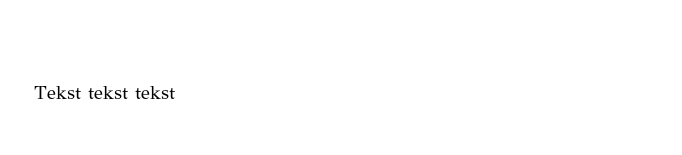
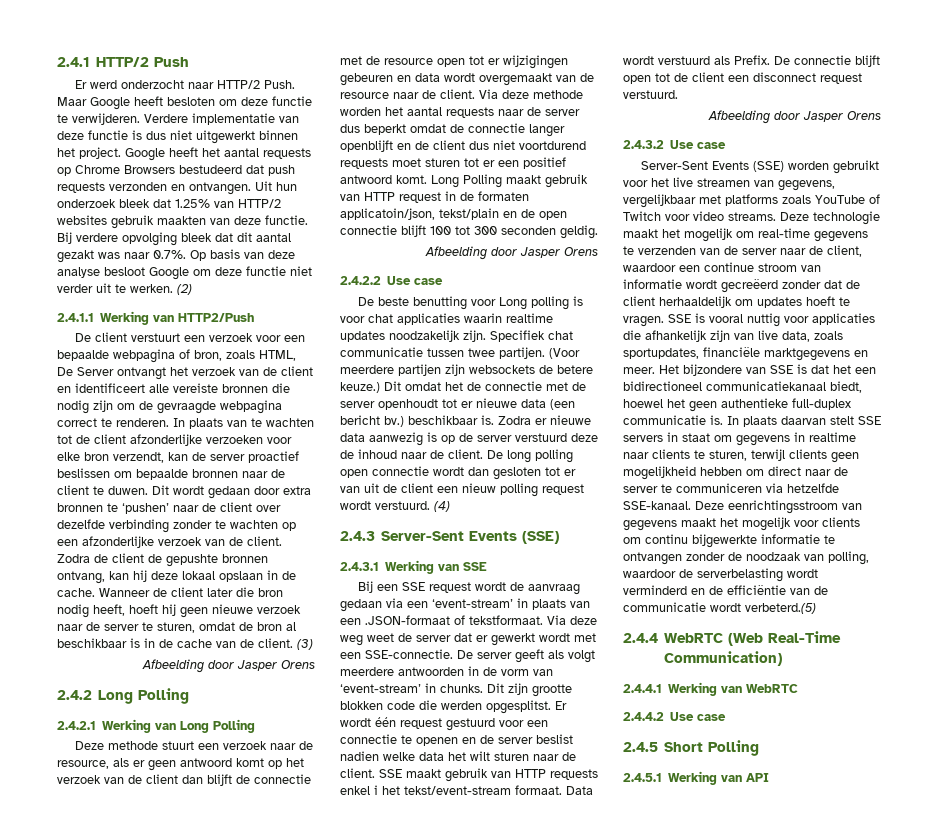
[34,86,175,99] Tekst tekst tekst -> [57,57,190,67] [75,80,296,89] [57,96,312,110] [57,113,299,125] [57,130,298,144] [57,147,311,161] [57,165,295,176] [57,181,297,195] [57,199,281,208] [57,215,308,229] [57,232,291,246] [57,249,295,263] [57,266,312,280] [57,283,192,295] [57,311,255,325] [75,332,306,342] [57,349,296,363] [57,366,313,380] [57,383,290,393] [57,400,282,414] [57,418,314,429] [57,434,292,446] [57,451,299,463] [57,468,285,480] [57,485,311,499] [57,502,281,514] [57,519,296,533] [57,536,282,548] [57,553,268,567] [57,570,296,584] [57,587,283,597] [57,604,301,618] [57,622,296,633] [57,638,313,650] [142,659,315,673] [57,688,190,704] [57,719,256,733] [75,741,314,750] [57,758,304,771] [57,774,311,786] [340,55,568,69] [340,73,594,86] [340,89,583,99] [340,107,580,118] [340,123,565,137] [340,140,586,152] [340,157,566,169] [340,174,588,188] [340,191,529,203] [340,208,567,220] [340,225,598,239] [425,246,598,260] [340,276,444,285] [358,296,584,310] [340,313,553,325] [340,330,573,342] [340,347,580,359] [340,364,593,376] [340,381,586,393] [340,398,575,410] [340,415,591,427] [340,432,598,446] [340,449,573,463] [340,466,576,480] [340,483,584,497] [340,501,450,512] [340,531,560,544] [340,560,488,574] [358,581,581,595] [340,598,590,612] [340,615,597,625] [340,633,596,646] [340,649,595,663] [340,666,553,676] [340,683,572,697] [340,700,567,714] [340,717,548,731] [340,734,573,746] [340,751,576,761] [340,768,598,782] [340,785,593,795] [623,55,880,67] [623,72,862,84] [623,90,678,99] [708,110,881,124] [623,140,727,149] [641,160,880,174] [623,177,835,191] [623,194,880,208] [623,211,880,225] [623,228,868,242] [623,245,862,257] [623,262,821,272] [623,279,860,293] [623,296,850,308] [623,313,875,327] [623,330,843,342] [623,347,868,361] [623,364,876,376] [623,381,862,393] [623,398,851,412] [623,415,881,427] [623,432,856,446] [623,449,859,463] [623,466,848,480] [623,483,839,493] [623,500,862,514] [623,517,860,531] [623,534,835,548] [623,551,869,565] [623,568,818,582] [623,585,828,595] [623,602,816,614] [623,631,842,646] [664,651,783,666] [623,682,799,696] [623,712,727,721] [623,740,760,756] [623,771,770,785] 2.4.1 HTTP/2 Push // Er werd onderzocht naar HTTP/2 Push. Maar Google heeft besloten om deze functie te verwijderen. Verdere implementatie van deze functie is dus niet uitgewerkt binnen het project. Google heeft het aantal requests op Chrome Browsers bestudeerd dat push requests verzonden en ontvangen. Uit hun onderzoek bleek dat 1.25% van HTTP/2 websites gebruik maakten van deze functie. Bij verdere opvolging bleek dat dit aantal gezakt was naar 0.7%. Op basis van deze analyse besloot Google om deze functie niet verder uit te werken. (2) // 2.4.1.1 Werking van HTTP2/Push // De client verstuurt een verzoek voor een bepaalde webpagina of bron, zoals HTML, De Server ontvangt het verzoek van de client en identificeert alle vereiste bronnen die nodig zijn om de gevraagde webpagina correct te renderen. In plaats van te wachten tot de client afzonderlijke verzoeken voor elke bron verzendt, kan de server proactief beslissen om bepaalde bronnen naar de client te duwen. Dit wordt gedaan door extra bronnen te ‘pushen’ naar de client over dezelfde verbinding zonder te wachten op een afzonderlijke verzoek van de client. Zodra de client de gepushte bronnen ontvang, kan hij deze lokaal opslaan in de cache. Wanneer de client later die bron nodig heeft, hoeft hij geen nieuwe verzoek naar de server te sturen, omdat de bron al beschikbaar is in de cache van de client. (3) // Afbeelding door Jasper Orens // 2.4.2 Long Polling // 2.4.2.1 Werking van Long Polling // Deze methode stuurt een verzoek naar de resource, als er geen antwoord komt op het verzoek van de client dan blijft de connectie met de resource open tot er wijzigingen gebeuren en data wordt overgemaakt van de resource naar de client. Via deze methode worden het aantal requests naar de server dus beperkt omdat de connectie langer openblijft en de client dus niet voortdurend requests moet sturen tot er een positief antwoord komt. Long Polling maakt gebruik van HTTP request in de formaten applicatoin/json, tekst/plain en de open connectie blijft 100 tot 300 seconden geldig. // Afbeelding door Jasper Orens // 2.4.2.2 Use case // De beste benutting voor Long polling is voor chat applicaties waarin realtime updates noodzakelijk zijn. Specifiek chat communicatie tussen twee partijen. (Voor meerdere partijen zijn websockets de betere keuze.) Dit omdat het de connectie met de server openhoudt tot er nieuwe data (een bericht bv.) beschikbaar is. Zodra er nieuwe data aanwezig is op de server verstuurd deze de inhoud naar de client. De long polling open connectie wordt dan gesloten tot er van uit de client een nieuw polling request wordt verstuurd. (4) // 2.4.3 Server-Sent Events (SSE) // 2.4.3.1 Werking van SSE // Bij een SSE request wordt de aanvraag gedaan via een ‘event-stream’ in plaats van een .JSON-formaat of tekstformaat. Via deze weg weet de server dat er gewerkt wordt met een SSE-connectie. De server geeft als volgt meerdere antwoorden in de vorm van ‘event-stream’ in chunks. Dit zijn grootte blokken code die werden opgesplitst. Er wordt één request gestuurd voor een connectie te openen en de server beslist nadien welke data het wilt sturen naar de client. SSE maakt gebruik van HTTP requests enkel i het tekst/event-stream formaat. Data wordt verstuurd als Prefix. De connectie blijft open tot de client een disconnect request verstuurd. // Afbeelding door Jasper Orens // 2.4.3.2 Use case // Server-Sent Events (SSE) worden gebruikt voor het live streamen van gegevens, vergelijkbaar met platforms zoals YouTube of Twitch voor video streams. Deze technologie maakt het mogelijk om real-time gegevens te verzenden van de server naar de client, waardoor een continue stroom van informatie wordt gecreëerd zonder dat de client herhaaldelijk om updates hoeft te vragen. SSE is vooral nuttig voor applicaties die afhankelijk zijn van live data, zoals sportupdates, financiële marktgegevens en meer. Het bijzondere van SSE is dat het een bidirectioneel communicatiekanaal biedt, hoewel het geen authentieke full-duplex communicatie is. In plaats daarvan stelt SSE servers in staat om gegevens in realtime naar clients te sturen, terwijl clients geen mogelijkheid hebben om direct naar de server te communiceren via hetzelfde SSE-kanaal. Deze eenrichtingsstroom van gegevens maakt het mogelijk voor clients om continu bijgewerkte informatie te ontvangen zonder de noodzaak van polling, waardoor de serverbelasting wordt verminderd en de efficiëntie van de communicatie wordt verbeterd.(5) // 2.4.4 WebRTC (Web Real-Time Communication) // 2.4.4.1 Werking van WebRTC // 2.4.4.2 Use case // 2.4.5 Short Polling // 2.4.5.1 Werking van API

